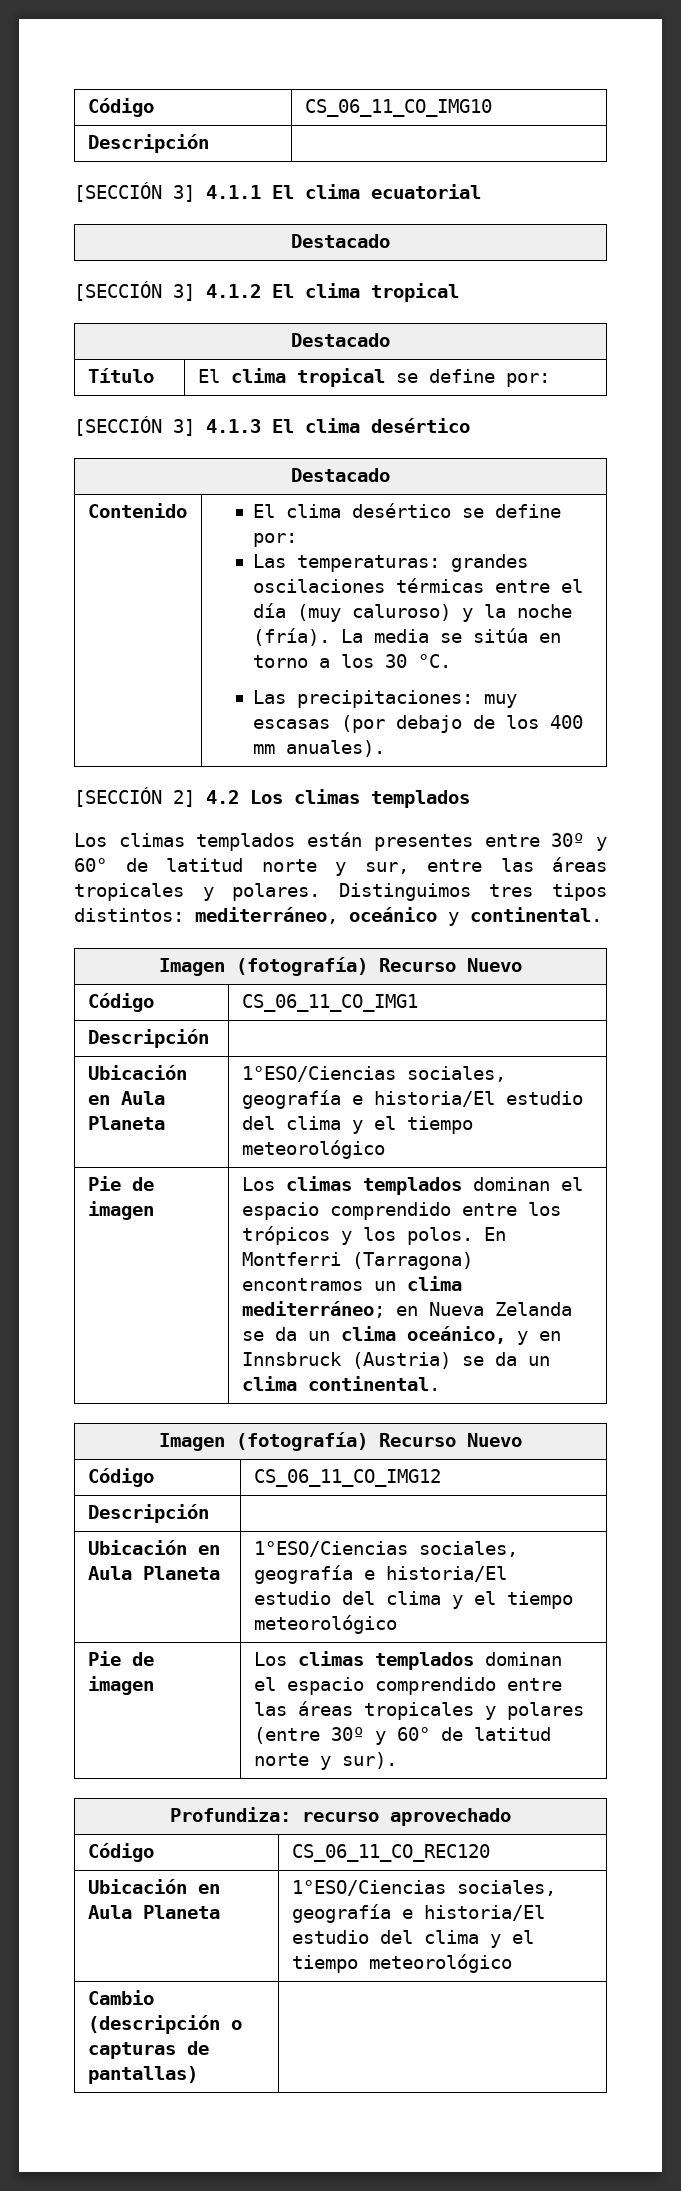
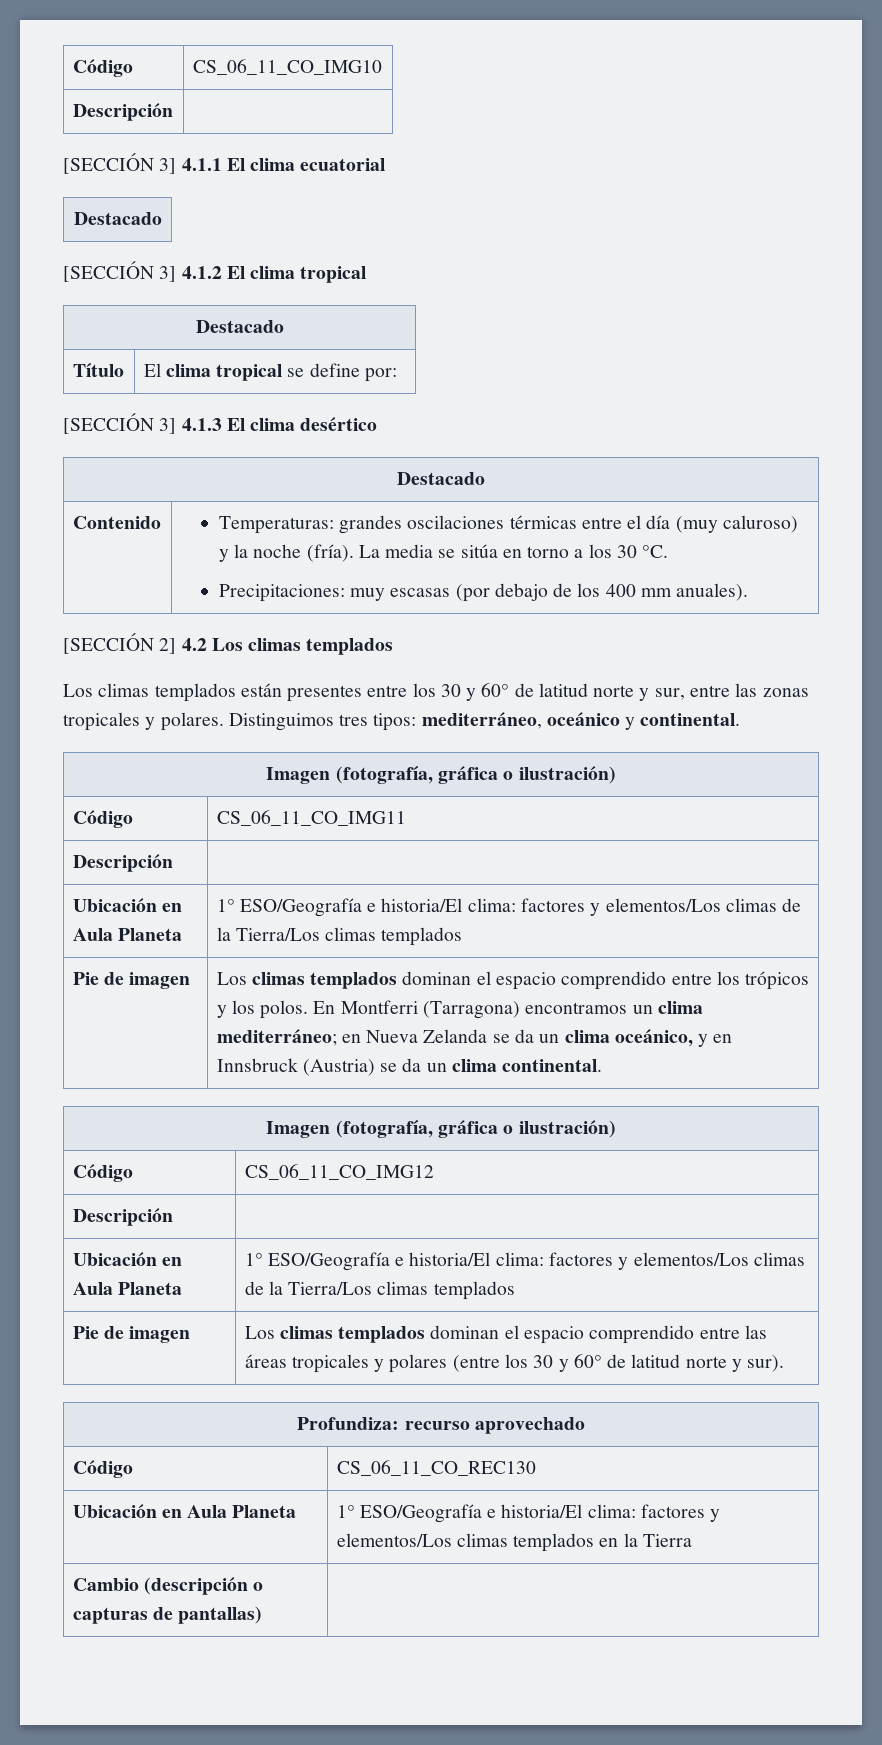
[253,503,562,518] [253,533,298,547] [253,554,441,572] El clima desértico se define por: // Las temperaturas: -> [218,516,334,534] Temperaturas:
[253,690,474,708] Las precipitaciones: -> [218,584,345,602] Precipitaciones:
[551,833,585,847] 30º -> [412,683,461,697] los 30
[552,857,607,872] áreas -> [762,688,809,697] zonas
[552,883,607,901] [74,908,184,922] tipos distintos: -> [373,713,417,731] tipos:
[236,957,522,976] [87,993,154,1012] [241,994,418,1012] [87,1029,209,1048] [87,1065,187,1080] [87,1091,165,1105] [87,1116,165,1130] [241,1066,506,1082] [241,1090,583,1109] [241,1116,473,1134] [241,1140,385,1159] (fotografía) Recurso Nuevo // Código | CS_06_11_CO_IMG1 // Descripción | // Ubicación en Aula Planeta | 1°ESO/Ciencias sociales, geografía e historia/El estudio del clima y el tiempo meteorológico -> [335,766,616,784] [72,810,133,828] [216,810,406,826] [72,854,173,872] [72,898,182,912] [72,928,182,941] [216,898,802,917] [216,927,463,946] (fotografía, gráfica o ilustración) // Código | CS_06_11_CO_IMG11 // Descripción | // Ubicación en Aula Planeta | 1° ESO/Geografía e historia/El clima: factores y elementos/Los climas de la Tierra/Los climas templados
[236,1432,522,1451] (fotografía) Recurso Nuevo -> [335,1120,616,1138] (fotografía, gráfica o ilustración)
[253,1541,518,1557] [253,1565,507,1584] [253,1591,573,1609] [253,1615,397,1634] 1°ESO/Ciencias sociales, geografía e historia/El estudio del clima y el tiempo meteorológico -> [244,1252,805,1271] [244,1281,515,1300] 1° ESO/Geografía e historia/El clima: factores y elementos/Los climas de la Tierra/Los climas templados
[330,1727,364,1741] 30º -> [504,1354,554,1368] los 30
[291,1844,490,1862] [87,1879,220,1894] [87,1905,220,1919] [291,1880,556,1896] [291,1904,545,1923] [291,1930,534,1948] [291,1954,512,1973] CS_06_11_CO_REC120 // Ubicación en Aula Planeta | 1°ESO/Ciencias sociales, geografía e historia/El estudio del clima y el tiempo meteorológico -> [336,1460,536,1476] [72,1504,297,1518] [336,1504,721,1523] [336,1533,692,1552] CS_06_11_CO_REC130 // Ubicación en Aula Planeta | 1° ESO/Geografía e historia/El clima: factores y elementos/Los climas templados en la Tierra

